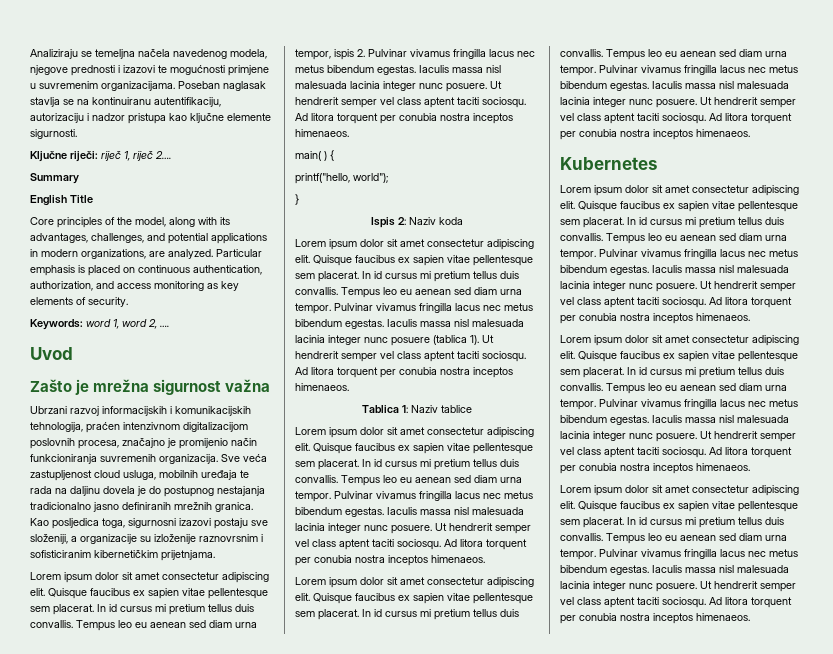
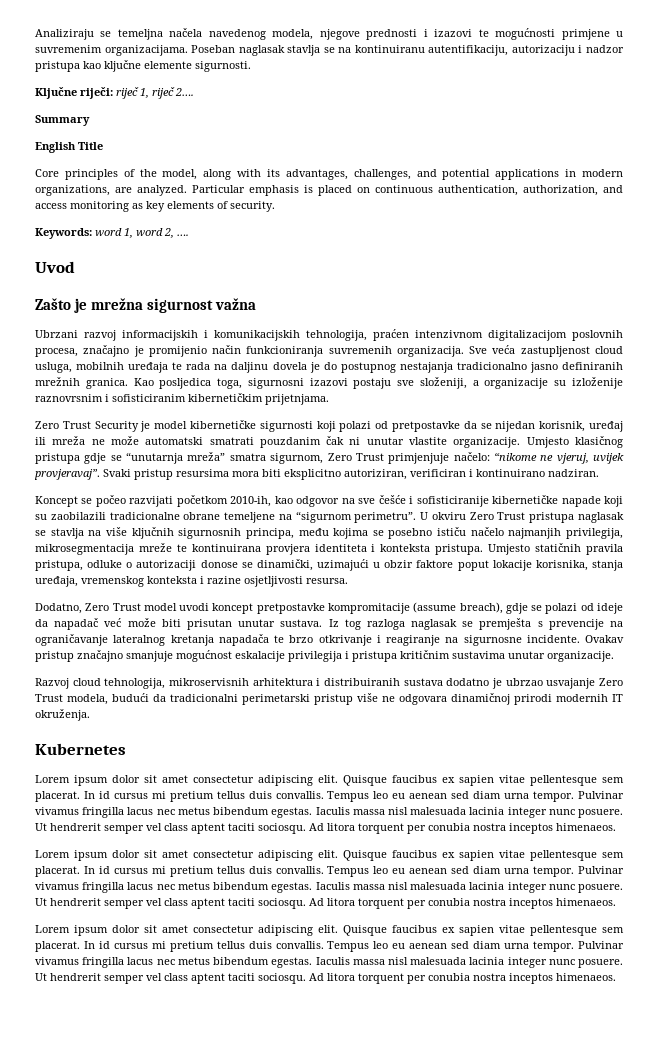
[30,572,269,583] [30,588,268,599] [30,604,254,615] [30,620,257,631] [295,49,535,60] [295,65,501,75] [295,81,502,92] [295,97,526,108] [295,113,513,124] [295,129,349,137] [295,150,334,161] [295,173,388,184] [295,194,299,205] [370,217,463,228] [295,239,534,250] [295,255,533,266] [295,271,519,282] [295,287,522,298] [295,303,533,314] [295,319,524,329] [295,335,494,346] [295,351,526,362] [295,367,513,378] [295,383,349,391] [361,405,472,413] [295,427,534,438] [295,443,533,454] [295,459,519,470] [295,475,522,486] [295,491,533,502] [295,507,524,517] [295,523,531,534] [295,539,527,550] [295,555,485,566] [295,577,534,588] [295,593,533,604] [295,609,519,620] [560,49,787,60] [560,65,798,76] [560,81,789,91] [560,97,796,108] [560,113,792,124] [560,129,750,140] Lorem ipsum dolor sit amet consectetur adipiscing elit. Quisque faucibus ex sapien vitae pellentesque sem placerat. In id cursus mi pretium tellus duis convallis. Tempus leo eu aenean sed diam urna tempor, ispis 2. Pulvinar vivamus fringilla lacus nec metus bibendum egestas. Iaculis massa nisl malesuada lacinia integer nunc posuere. Ut hendrerit semper vel class aptent taciti sociosqu. Ad litora torquent per conubia nostra inceptos himenaeos. // main( ) { // printf("hello, world"); // } // Ispis 2: Naziv koda // Lorem ipsum dolor sit amet consectetur adipiscing elit. Quisque faucibus ex sapien vitae pellentesque sem placerat. In id cursus mi pretium tellus duis convallis. Tempus leo eu aenean sed diam urna tempor. Pulvinar vivamus fringilla lacus nec metus bibendum egestas. Iaculis massa nisl malesuada lacinia integer nunc posuere (tablica 1). Ut hendrerit semper vel class aptent taciti sociosqu. Ad litora torquent per conubia nostra inceptos himenaeos. // Tablica 1: Naziv tablice // Lorem ipsum dolor sit amet consectetur adipiscing elit. Quisque faucibus ex sapien vitae pellentesque sem placerat. In id cursus mi pretium tellus duis convallis. Tempus leo eu aenean sed diam urna tempor. Pulvinar vivamus fringilla lacus nec metus bibendum egestas. Iaculis massa nisl malesuada lacinia integer nunc posuere. Ut hendrerit semper vel class aptent taciti sociosqu. Ad litora torquent per conubia nostra inceptos himenaeos. // Lorem ipsum dolor sit amet consectetur adipiscing elit. Quisque faucibus ex sapien vitae pellentesque sem placerat. In id cursus mi pretium tellus duis convallis. Tempus leo eu aenean sed diam urna tempor. Pulvinar vivamus fringilla lacus nec metus bibendum egestas. Iaculis massa nisl malesuada lacinia integer nunc posuere. Ut hendrerit semper vel class aptent taciti sociosqu. Ad litora torquent per conubia nostra inceptos himenaeos. -> [35,420,623,432] [35,436,624,448] [35,452,624,464] [34,469,599,480] [35,495,623,507] [35,511,624,523] [35,527,624,539] [35,543,624,555] [35,559,624,571] [35,576,348,587] [35,602,623,614] [35,618,623,630] [35,634,624,646] [35,650,614,662] [35,678,624,689] [35,693,623,705] [35,709,90,721] Zero Trust Security je model kibernetičke sigurnosti koji polazi od pretpostavke da se nijedan korisnik, uređaj ili mreža ne može automatski smatrati pouzdanim čak ni unutar vlastite organizacije. Umjesto klasičnog pristupa gdje se “unutarnja mreža” smatra sigurnom, Zero Trust primjenjuje načelo: “nikome ne vjeruj, uvijek provjeravaj”. Svaki pristup resursima mora biti eksplicitno autoriziran, verificiran i kontinuirano nadziran. // Koncept se počeo razvijati početkom 2010-ih, kao odgovor na sve češće i sofisticiranije kibernetičke napade koji su zaobilazili tradicionalne obrane temeljene na “sigurnom perimetru”. U okviru Zero Trust pristupa naglasak se stavlja na više ključnih sigurnosnih principa, među kojima se posebno ističu načelo najmanjih privilegija, mikrosegmentacija mreže te kontinuirana provjera identiteta i konteksta pristupa. Umjesto statičnih pravila pristupa, odluke o autorizaciji donose se dinamički, uzimajući u obzir faktore poput lokacije korisnika, stanja uređaja, vremenskog konteksta i razine osjetljivosti resursa. // Dodatno, Zero Trust model uvodi koncept pretpostavke kompromitacije (assume breach), gdje se polazi od ideje da napadač već može biti prisutan unutar sustava. Iz tog razloga naglasak se premješta s prevencije na ograničavanje lateralnog kretanja napadača te brzo otkrivanje i reagiranje na sigurnosne incidente. Ovakav pristup značajno smanjuje mogućnost eskalacije privilegija i pristupa kritičnim sustavima unutar organizacije. // Razvoj cloud tehnologija, mikroservisnih arhitektura i distribuiranih sustava dodatno je ubrzao usvajanje Zero Trust modela, budući da tradicionalni perimetarski pristup više ne odgovara dinamičnoj prirodi modernih IT okruženja.

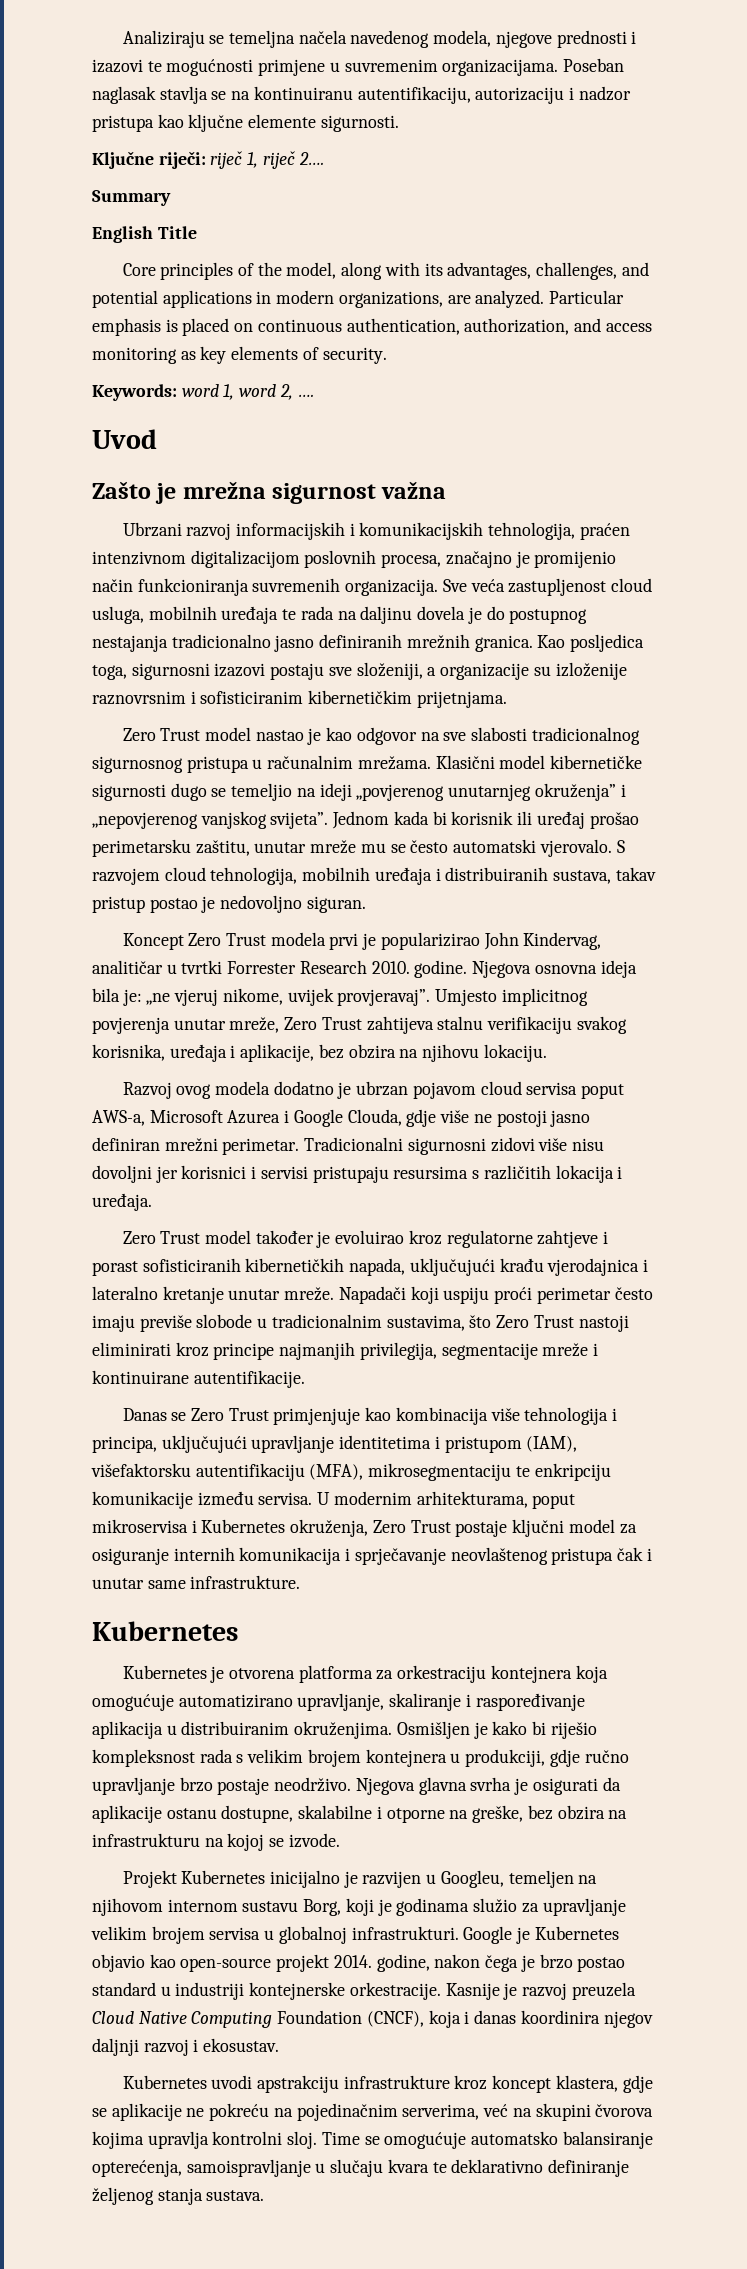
[94,420,623,432] [35,436,624,448] [35,452,624,464] [34,469,599,480] [35,495,623,507] [35,511,624,523] [35,527,624,539] [35,543,624,555] [35,559,624,571] [35,576,348,587] [35,602,623,614] [35,618,623,630] [35,634,624,646] [35,650,614,662] [35,678,624,689] [35,693,623,705] [35,709,90,721] [35,743,126,755] [35,775,624,786] [35,791,624,802] [35,807,623,818] [35,823,616,834] [35,850,624,861] [35,866,624,877] [35,882,623,893] [35,898,616,909] [35,925,624,936] [35,941,624,952] [35,957,623,968] [35,973,616,984] Security je model kibernetičke sigurnosti koji polazi od pretpostavke da se nijedan korisnik, uređaj ili mreža ne može automatski smatrati pouzdanim čak ni unutar vlastite organizacije. Umjesto klasičnog pristupa gdje se “unutarnja mreža” smatra sigurnom, Zero Trust primjenjuje načelo: “nikome ne vjeruj, uvijek provjeravaj”. Svaki pristup resursima mora biti eksplicitno autoriziran, verificiran i kontinuirano nadziran. // Koncept se počeo razvijati početkom 2010-ih, kao odgovor na sve češće i sofisticiranije kibernetičke napade koji su zaobilazili tradicionalne obrane temeljene na “sigurnom perimetru”. U okviru Zero Trust pristupa naglasak se stavlja na više ključnih sigurnosnih principa, među kojima se posebno ističu načelo najmanjih privilegija, mikrosegmentacija mreže te kontinuirana provjera identiteta i konteksta pristupa. Umjesto statičnih pravila pristupa, odluke o autorizaciji donose se dinamički, uzimajući u obzir faktore poput lokacije korisnika, stanja uređaja, vremenskog konteksta i razine osjetljivosti resursa. // Dodatno, Zero Trust model uvodi koncept pretpostavke kompromitacije (assume breach), gdje se polazi od ideje da napadač već može biti prisutan unutar sustava. Iz tog razloga naglasak se premješta s prevencije na ograničavanje lateralnog kretanja napadača te brzo otkrivanje i reagiranje na sigurnosne incidente. Ovakav pristup značajno smanjuje mogućnost eskalacije privilegija i pristupa kritičnim sustavima unutar organizacije. // Razvoj cloud tehnologija, mikroservisnih arhitektura i distribuiranih sustava dodatno je ubrzao usvajanje Zero Trust modela, budući da tradicionalni perimetarski pristup više ne odgovara dinamičnoj prirodi modernih IT okruženja. // Kubernetes // Lorem ipsum dolor sit amet consectetur adipiscing elit. Quisque faucibus ex sapien vitae pellentesque sem placerat. In id cursus mi pretium tellus duis convallis. Tempus leo eu aenean sed diam urna tempor. Pulvinar vivamus fringilla lacus nec metus bibendum egestas. Iaculis massa nisl malesuada lacinia integer nunc posuere. Ut hendrerit semper vel class aptent taciti sociosqu. Ad litora torquent per conubia nostra inceptos himenaeos. // Lorem ipsum dolor sit amet consectetur adipiscing elit. Quisque faucibus ex sapien vitae pellentesque sem placerat. In id cursus mi pretium tellus duis convallis. Tempus leo eu aenean sed diam urna tempor. Pulvinar vivamus fringilla lacus nec metus bibendum egestas. Iaculis massa nisl malesuada lacinia integer nunc posuere. Ut hendrerit semper vel class aptent taciti sociosqu. Ad litora torquent per conubia nostra inceptos himenaeos. // Lorem ipsum dolor sit amet consectetur adipiscing elit. Quisque faucibus ex sapien vitae pellentesque sem placerat. In id cursus mi pretium tellus duis convallis. Tempus leo eu aenean sed diam urna tempor. Pulvinar vivamus fringilla lacus nec metus bibendum egestas. Iaculis massa nisl malesuada lacinia integer nunc posuere. Ut hendrerit semper vel class aptent taciti sociosqu. Ad litora torquent per conubia nostra inceptos himenaeos. -> [204,727,640,745] [92,755,643,773] [92,783,626,801] [92,811,639,829] [92,839,625,857] [92,867,656,885] [92,895,366,913] [122,932,602,950] [92,960,637,978] [92,988,588,1006] [92,1016,627,1034] [92,1044,547,1062] [122,1081,625,1099] [92,1109,591,1127] [92,1137,605,1155] [92,1165,623,1183] [92,1193,152,1211] [122,1230,609,1248] [92,1258,649,1276] [92,1286,653,1304] [92,1314,629,1332] [92,1342,599,1360] [92,1370,305,1388] [122,1407,618,1425] [92,1435,578,1453] [91,1463,611,1481] [92,1491,576,1509] [92,1519,637,1537] [92,1547,652,1565] [92,1575,301,1589] [92,1621,238,1641] [122,1665,608,1683] [92,1693,585,1711] [92,1721,597,1739] [92,1749,629,1767] [92,1777,621,1795] [92,1805,628,1823] [92,1833,340,1851] [122,1870,598,1888] [92,1898,626,1916] [91,1926,619,1944] [92,1954,626,1972] [92,1982,636,2000] [92,2010,653,2028] [92,2038,280,2056] [122,2075,653,2093] [92,2103,654,2121] [92,2131,653,2149] [92,2159,630,2177] [92,2187,265,2205] model nastao je kao odgovor na sve slabosti tradicionalnog sigurnosnog pristupa u računalnim mrežama. Klasični model kibernetičke sigurnosti dugo se temeljio na ideji „povjerenog unutarnjeg okruženja” i „nepovjerenog vanjskog svijeta”. Jednom kada bi korisnik ili uređaj prošao perimetarsku zaštitu, unutar mreže mu se često automatski vjerovalo. S razvojem cloud tehnologija, mobilnih uređaja i distribuiranih sustava, takav pristup postao je nedovoljno siguran. // Koncept Zero Trust modela prvi je popularizirao John Kindervag, analitičar u tvrtki Forrester Research 2010. godine. Njegova osnovna ideja bila je: „ne vjeruj nikome, uvijek provjeravaj”. Umjesto implicitnog povjerenja unutar mreže, Zero Trust zahtijeva stalnu verifikaciju svakog korisnika, uređaja i aplikacije, bez obzira na njihovu lokaciju. // Razvoj ovog modela dodatno je ubrzan pojavom cloud servisa poput AWS-a, Microsoft Azurea i Google Clouda, gdje više ne postoji jasno definiran mrežni perimetar. Tradicionalni sigurnosni zidovi više nisu dovoljni jer korisnici i servisi pristupaju resursima s različitih lokacija i uređaja. // Zero Trust model također je evoluirao kroz regulatorne zahtjeve i porast sofisticiranih kibernetičkih napada, uključujući krađu vjerodajnica i lateralno kretanje unutar mreže. Napadači koji uspiju proći perimetar često imaju previše slobode u tradicionalnim sustavima, što Zero Trust nastoji eliminirati kroz principe najmanjih privilegija, segmentacije mreže i kontinuirane autentifikacije. // Danas se Zero Trust primjenjuje kao kombinacija više tehnologija i principa, uključujući upravljanje identitetima i pristupom (IAM), višefaktorsku autentifikaciju (MFA), mikrosegmentaciju te enkripciju komunikacije između servisa. U modernim arhitekturama, poput mikroservisa i Kubernetes okruženja, Zero Trust postaje ključni model za osiguranje internih komunikacija i sprječavanje neovlaštenog pristupa čak i unutar same infrastrukture. // Kubernetes // Kubernetes je otvorena platforma za orkestraciju kontejnera koja omogućuje automatizirano upravljanje, skaliranje i raspoređivanje aplikacija u distribuiranim okruženjima. Osmišljen je kako bi riješio kompleksnost rada s velikim brojem kontejnera u produkciji, gdje ručno upravljanje brzo postaje neodrživo. Njegova glavna svrha je osigurati da aplikacije ostanu dostupne, skalabilne i otporne na greške, bez obzira na infrastrukturu na kojoj se izvode. // Projekt Kubernetes inicijalno je razvijen u Googleu, temeljen na njihovom internom sustavu Borg, koji je godinama služio za upravljanje velikim brojem servisa u globalnoj infrastrukturi. Google je Kubernetes objavio kao open-source projekt 2014. godine, nakon čega je brzo postao standard u industriji kontejnerske orkestracije. Kasnije je razvoj preuzela Cloud Native Computing Foundation (CNCF), koja i danas koordinira njegov daljnji razvoj i ekosustav. // Kubernetes uvodi apstrakciju infrastrukture kroz koncept klastera, gdje se aplikacije ne pokreću na pojedinačnim serverima, već na skupini čvorova kojima upravlja kontrolni sloj. Time se omogućuje automatsko balansiranje opterećenja, samoispravljanje u slučaju kvara te deklarativno definiranje željenog stanja sustava.

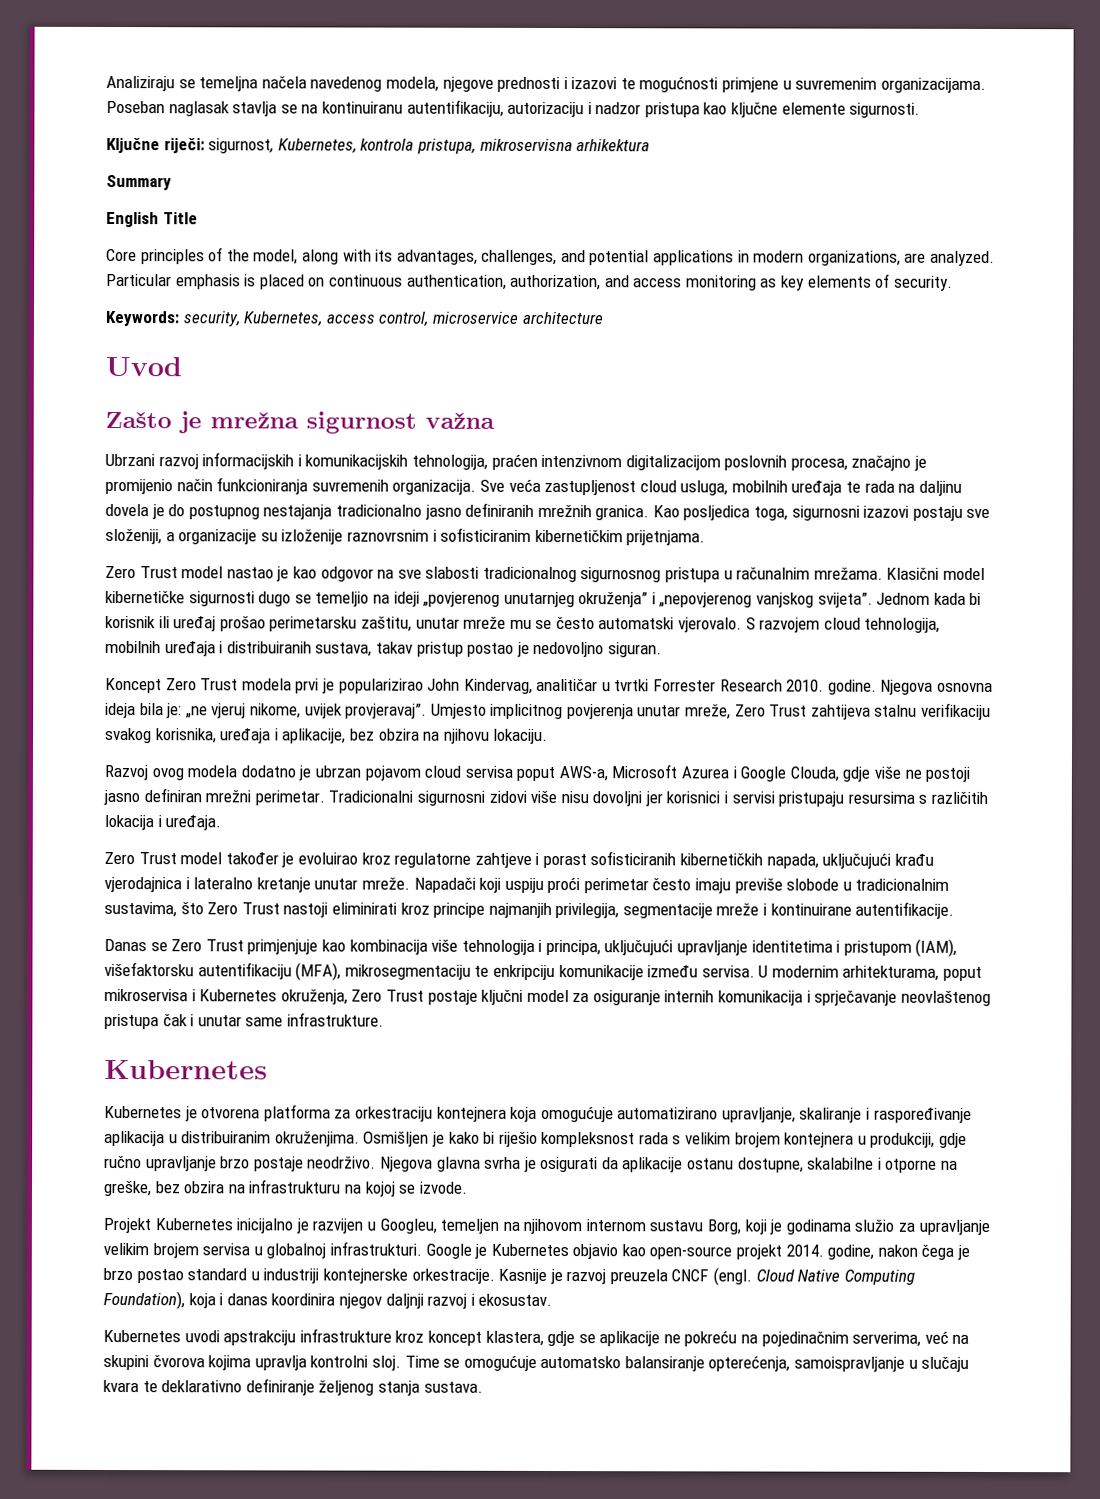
[210,151,324,169] riječ 1, riječ 2…. -> [208,138,651,154] sigurnost, Kubernetes, kontrola pristupa, mikroservisna arhikektura
[181,384,314,400] word 1, word 2, …. -> [182,311,603,327] security, Kubernetes, access control, microservice architecture
(636, 1991) none -> [671,1267,753,1286] CNCF (engl.
[277,2010,424,2027] Foundation (CNCF), -> [103,1290,185,1310] Foundation),

